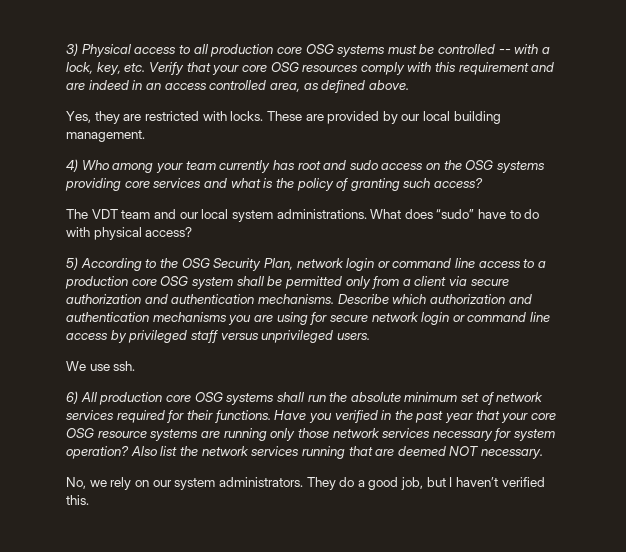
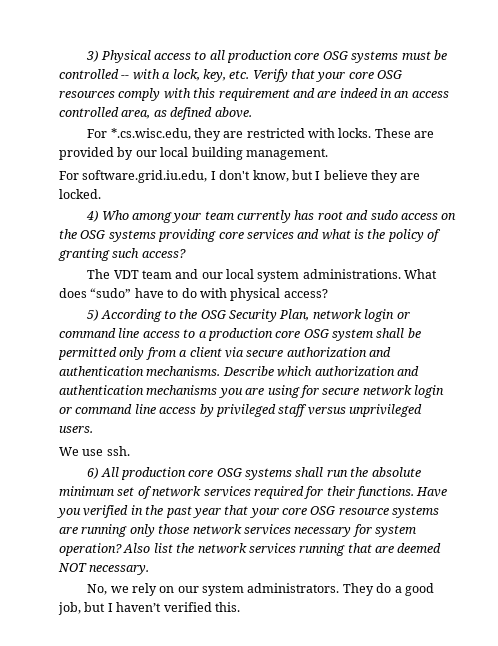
[66,111,91,123] Yes, -> [87,128,191,140] For *.cs.wisc.edu,
(145, 136) none -> [59,170,421,183] [59,189,101,199] // For software.grid.iu.edu, I don't know, but I believe they are locked.

